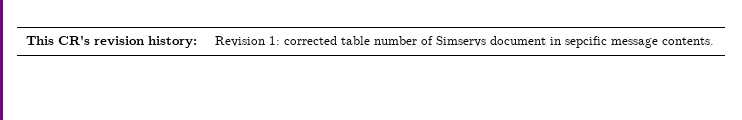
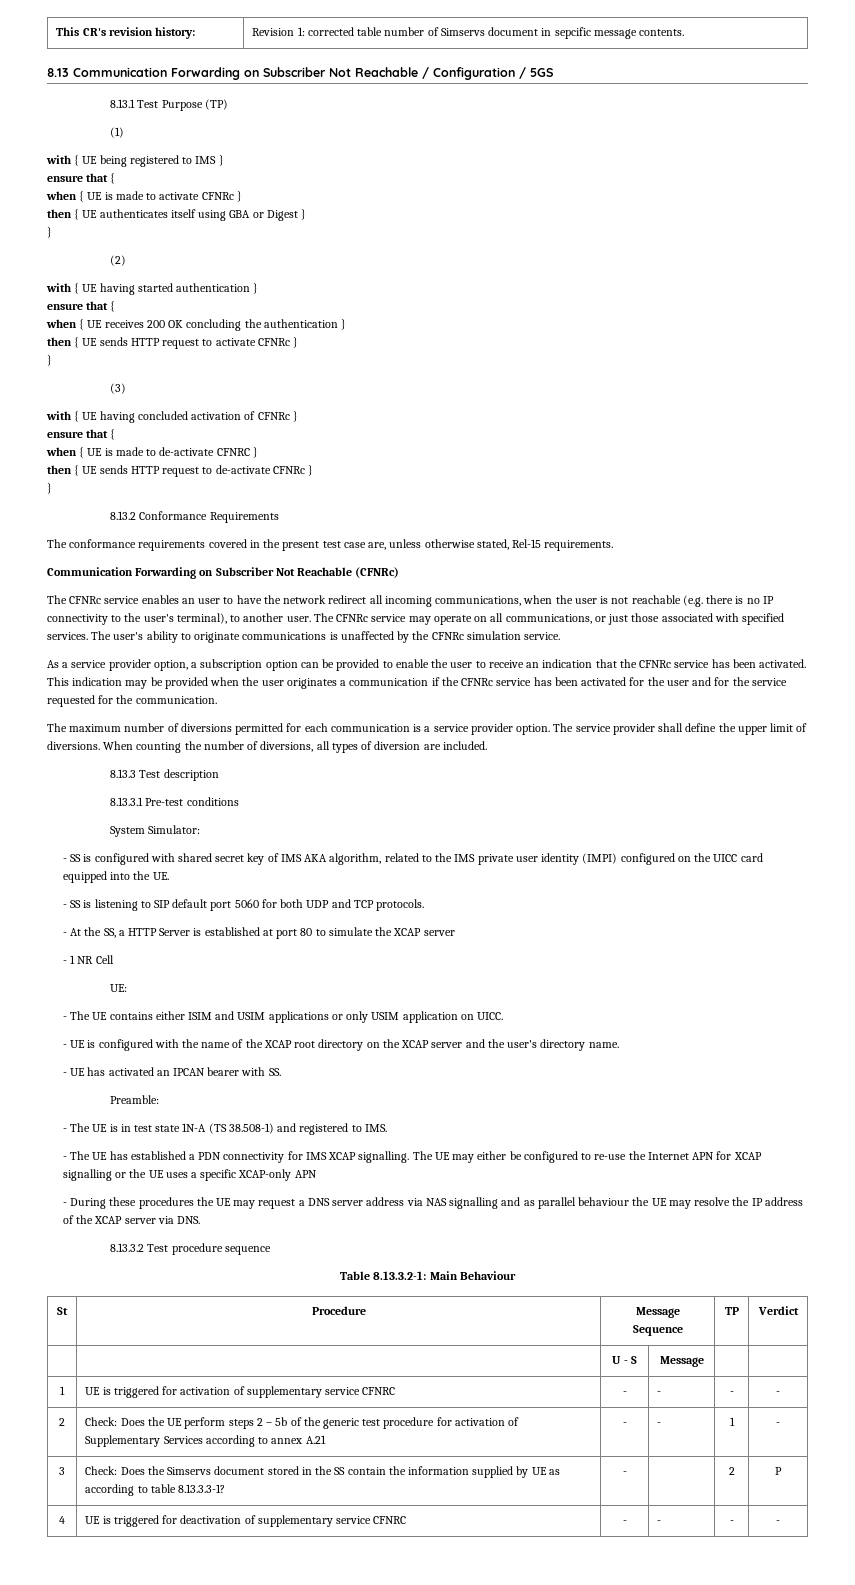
(714, 41) none -> [47,67,553,80] [110,99,228,111] [110,127,125,138] [46,155,224,167] [47,173,116,184] [46,191,242,202] [47,209,307,221] [47,227,52,238] [110,255,127,266] [46,283,259,295] [47,301,116,312] [46,319,347,331] [47,337,299,349] [47,355,52,366] [110,383,127,394] [46,411,298,423] [47,429,116,440] [46,447,258,458] [47,465,314,477] [47,483,52,494] [110,511,279,523] [47,539,614,551] [47,567,400,579] [47,595,774,607] [47,613,785,625] [47,631,561,643] [47,659,807,671] [47,677,787,689] [47,695,217,707] [47,723,808,735] [47,741,487,753] [110,769,219,781] [110,797,239,806] [110,825,201,837] [62,853,763,865] [62,871,169,883] [62,899,425,911] [62,927,455,939] [62,955,114,964] [110,984,128,992] [62,1011,504,1023] [62,1039,619,1051] [62,1067,281,1076] [110,1095,160,1104] [62,1123,387,1135] [62,1151,762,1163] [62,1169,317,1181] [62,1197,803,1209] [62,1215,201,1224] [110,1243,271,1255] [340,1271,516,1280] [57,1307,68,1315] [311,1306,366,1315] [635,1307,680,1318] [632,1325,683,1336] [724,1307,739,1315] [757,1306,799,1315] [612,1356,637,1364] [659,1356,704,1367] [60,1386,65,1395] [85,1386,396,1398] [622,1391,627,1395] [657,1391,662,1395] [729,1391,734,1395] [776,1391,780,1395] [59,1418,65,1426] [85,1417,520,1429] [85,1435,326,1447] [622,1422,627,1426] [657,1422,662,1426] [729,1417,735,1426] [776,1422,780,1426] [59,1467,65,1475] [85,1466,560,1478] [85,1484,226,1496] [622,1471,627,1475] [728,1467,735,1475] [775,1467,782,1475] [59,1516,65,1524] [85,1515,407,1527] [622,1520,627,1524] [657,1520,662,1524] [729,1520,734,1524] [776,1520,780,1524] // 8.13 Communication Forwarding on Subscriber Not Reachable / Configuration / 5GS // 8.13.1 Test Purpose (TP) // (1) // with { UE being registered to IMS } // ensure that { // when { UE is made to activate CFNRc } // then { UE authenticates itself using GBA or Digest } // } // (2) // with { UE having started authentication } // ensure that { // when { UE receives 200 OK concluding the authentication } // then { UE sends HTTP request to activate CFNRc } // } // (3) // with { UE having concluded activation of CFNRc } // ensure that { // when { UE is made to de-activate CFNRC } // then { UE sends HTTP request to de-activate CFNRc } // } // 8.13.2 Conformance Requirements // The conformance requirements covered in the present test case are, unless otherwise stated, Rel-15 requirements. // Communication Forwarding on Subscriber Not Reachable (CFNRc) // The CFNRc service enables an user to have the network redirect all incoming communications, when the user is not reachable (e.g. there is no IP connectivity to the user's terminal), to another user. The CFNRc service may operate on all communications, or just those associated with specified services. The user's ability to originate communications is unaffected by the CFNRc simulation service. // As a service provider option, a subscription option can be provided to enable the user to receive an indication that the CFNRc service has been activated. This indication may be provided when the user originates a communication if the CFNRc service has been activated for the user and for the service requested for the communication. // The maximum number of diversions permitted for each communication is a service provider option. The service provider shall define the upper limit of diversions. When counting the number of diversions, all types of diversion are included. // 8.13.3 Test description // 8.13.3.1 Pre-test conditions // System Simulator: // - SS is configured with shared secret key of IMS AKA algorithm, related to the IMS private user identity (IMPI) configured on the UICC card equipped into the UE. // - SS is listening to SIP default port 5060 for both UDP and TCP protocols. // - At the SS, a HTTP Server is established at port 80 to simulate the XCAP server // - 1 NR Cell // UE: // - The UE contains either ISIM and USIM applications or only USIM application on UICC. // - UE is configured with the name of the XCAP root directory on the XCAP server and the user's directory name. // - UE has activated an IPCAN bearer with SS. // Preamble: // - The UE is in test state 1N-A (TS 38.508-1) and registered to IMS. // - The UE has established a PDN connectivity for IMS XCAP signalling. The UE may either be configured to re-use the Internet APN for XCAP signalling or the UE uses a specific XCAP-only APN // - During these procedures the UE may request a DNS server address via NAS signalling and as parallel behaviour the UE may resolve the IP address of the XCAP server via DNS. // 8.13.3.2 Test procedure sequence // Table 8.13.3.2-1: Main Behaviour // St | Procedure | Message Sequence | TP | Verdict // | | U - S | Message | | // 1 | UE is triggered for activation of supplementary service CFNRC | - | - | - | - // 2 | Check: Does the UE perform steps 2 – 5b of the generic test procedure for activation of Supplementary Services according to annex A.21 | - | - | 1 | - // 3 | Check: Does the Simservs document stored in the SS contain the information supplied by UE as according to table 8.13.3.3-1? | - | | 2 | P // 4 | UE is triggered for deactivation of supplementary service CFNRC | - | - | - | -

